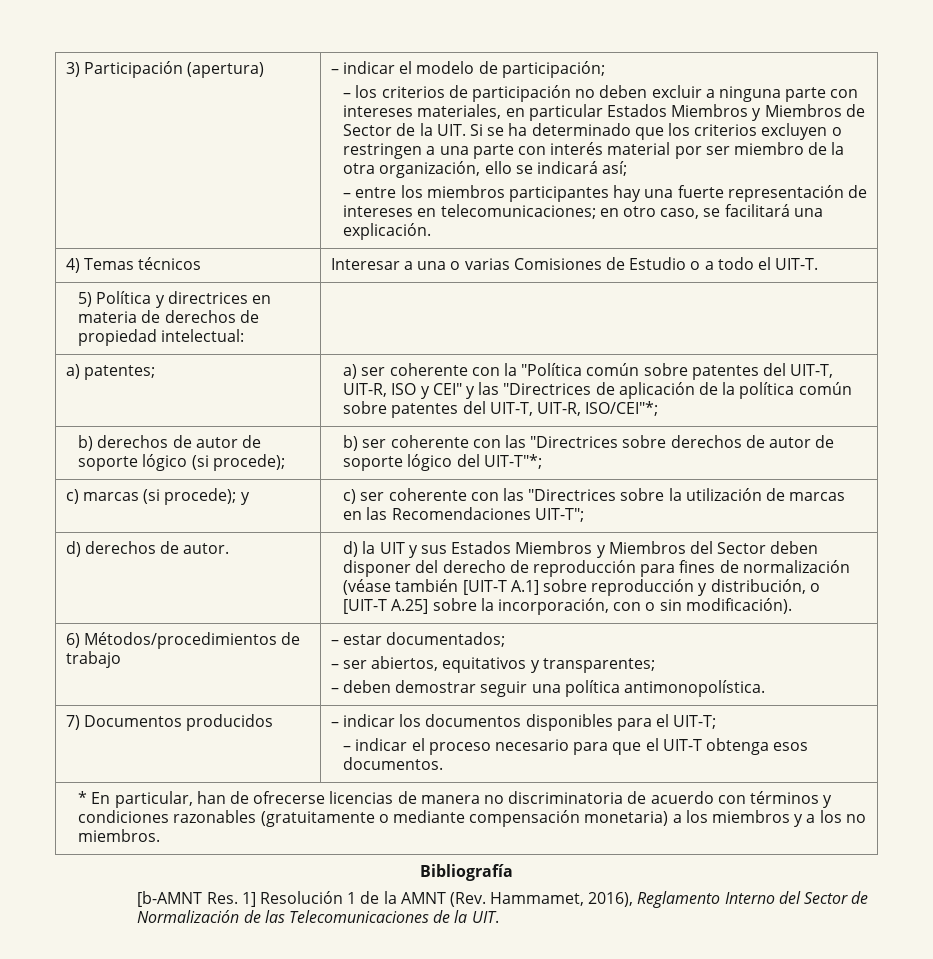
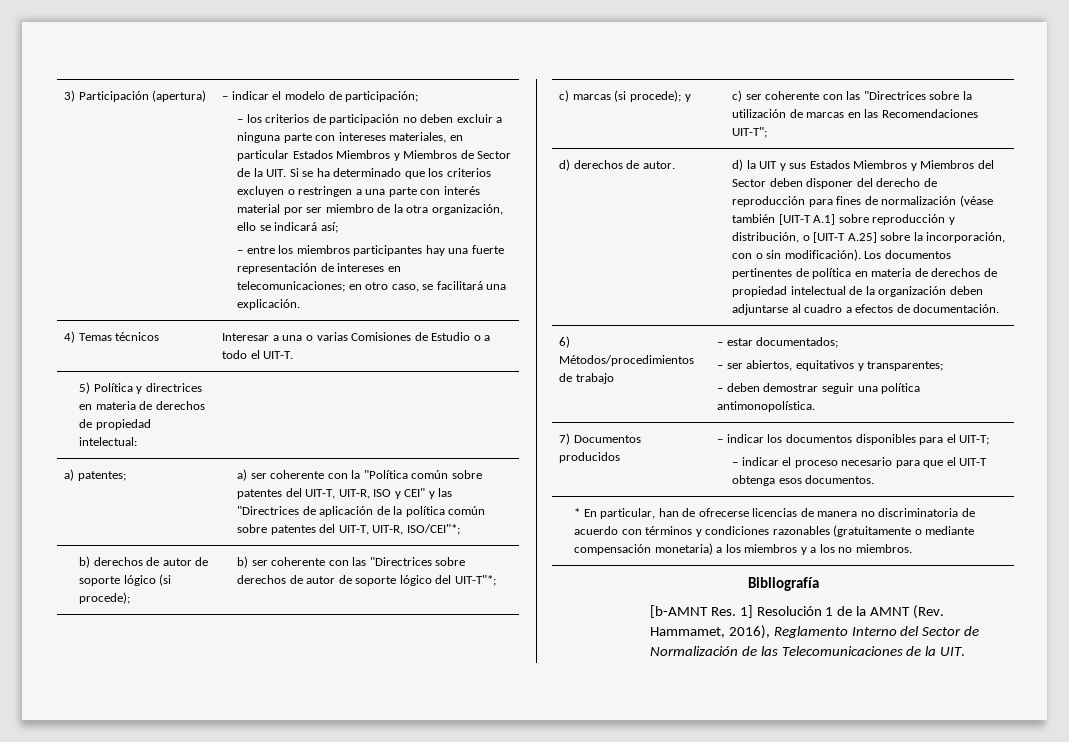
(792, 606) none -> [864,250,951,259] [732,268,997,279] [732,286,983,297] [732,304,1000,315] Los documentos pertinentes de política en materia de derechos de propiedad intelectual de la organización deben adjuntarse al cuadro a efectos de documentación.

